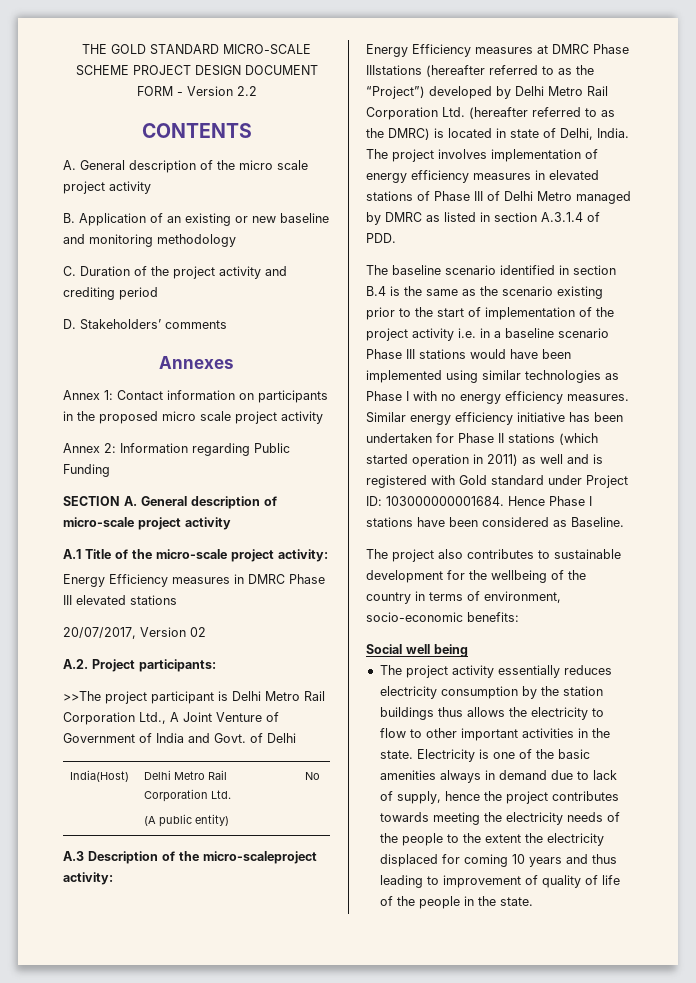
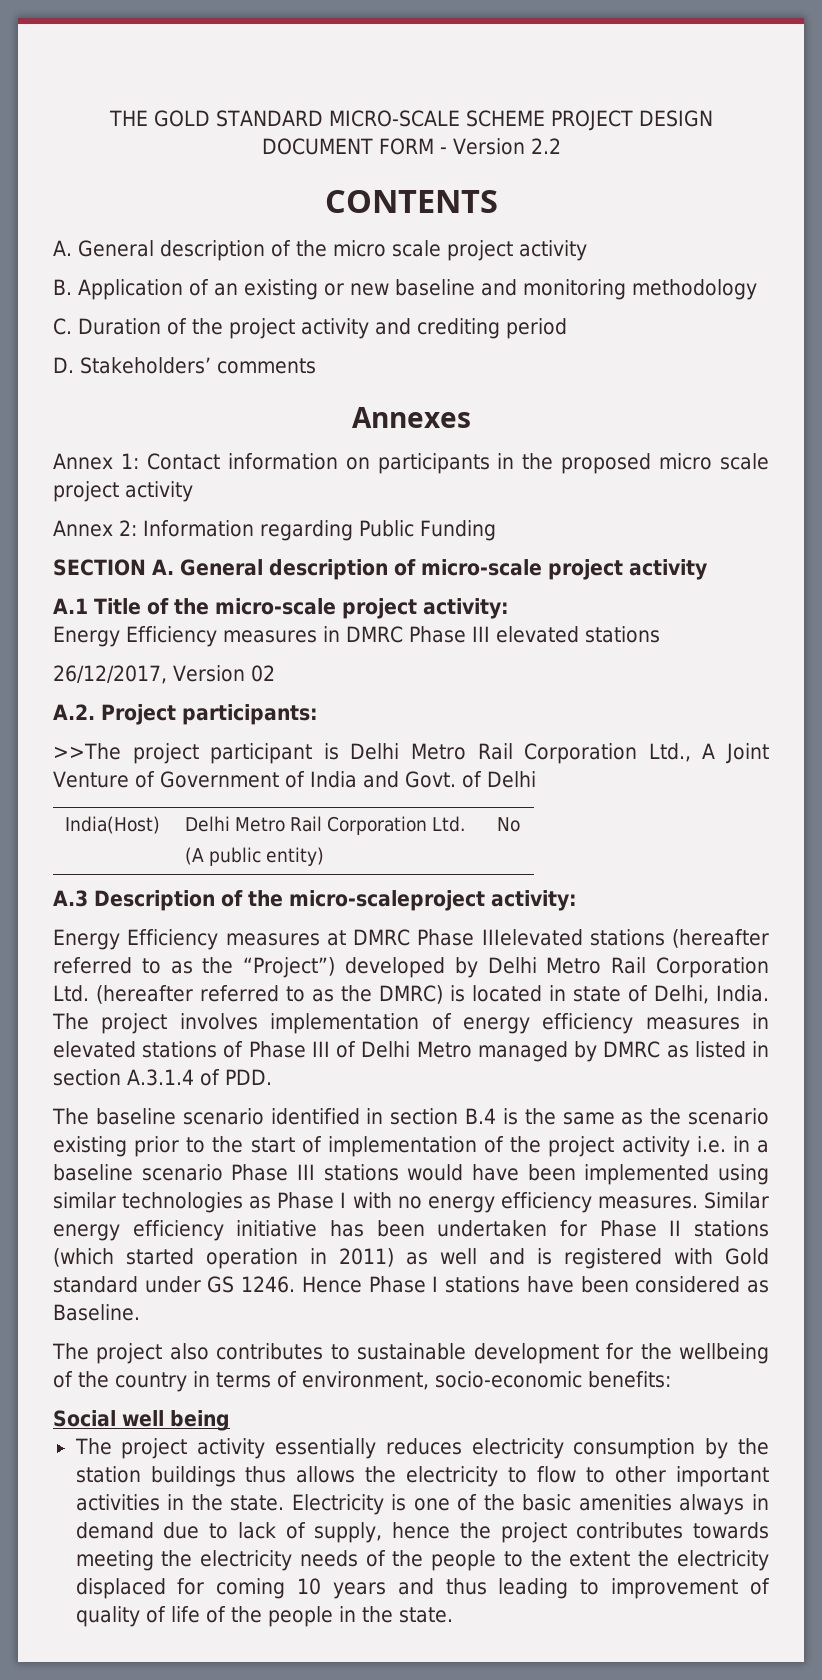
[63,627,136,639] 20/07/2017, -> [53,665,167,684] 26/12/2017,
[366,65,422,75] IIIstations -> [481,929,665,946] IIIelevated stations
[586,475,628,488] [366,496,504,506] Project ID: 103000000001684. -> [207,1276,296,1293] GS 1246.

